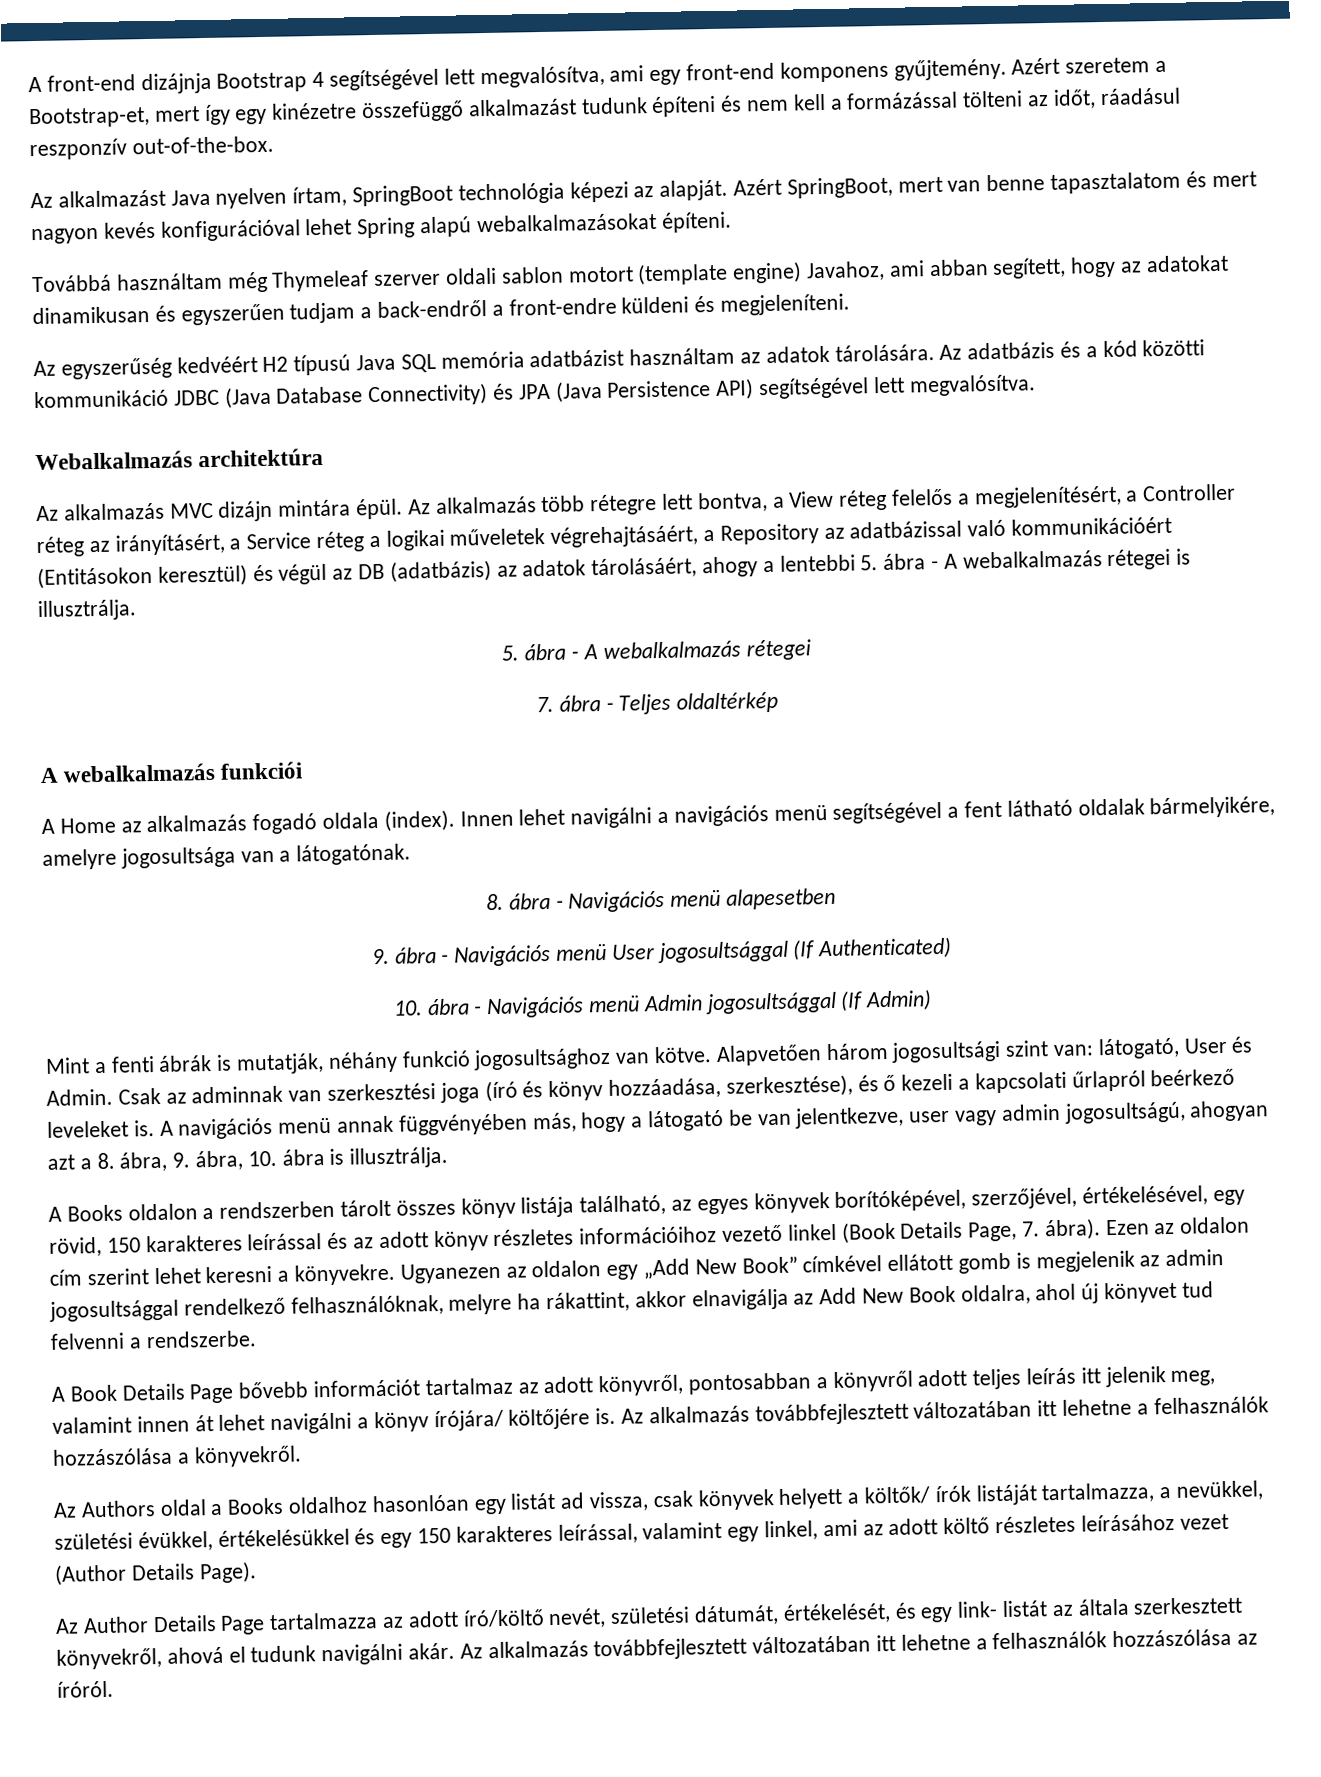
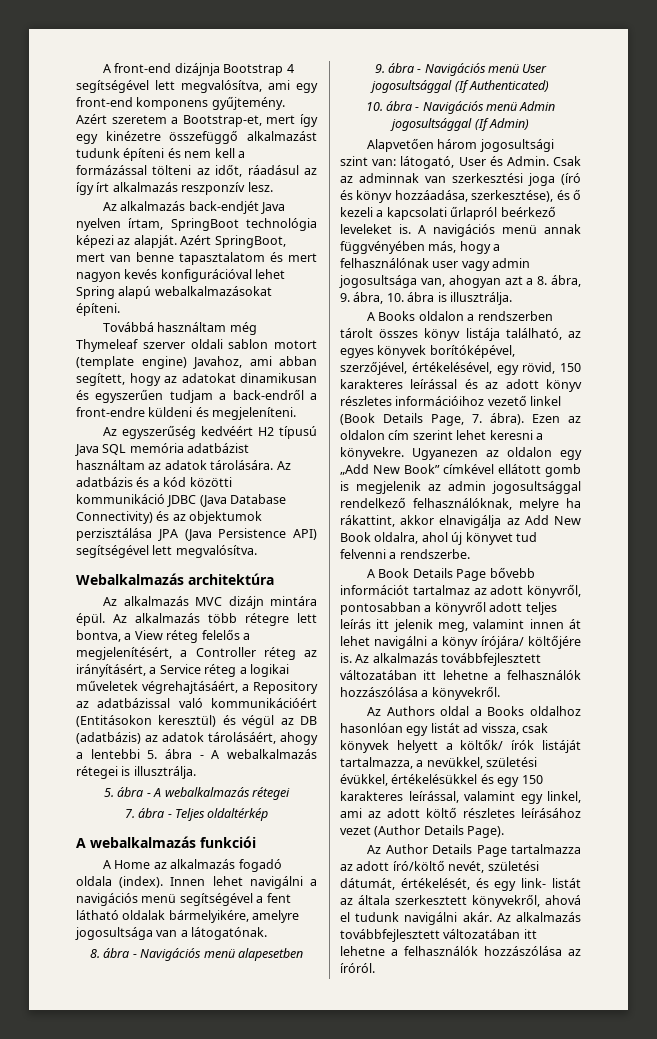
[29,135,274,161] [30,189,166,209] reszponzív out-of-the-box. // Az alkalmazást -> [304,168,317,175] [76,182,273,195] [103,201,259,214] az így írt alkalmazás reszponzív lesz. // Az alkalmazás back-endjét
(515, 391) none -> [172,511,263,524] [76,528,152,541] az objektumok perzisztálása
[45,1046,713,1075] Mint a fenti ábrák is mutatják, néhány funkció jogosultsághoz van kötve. -> (529, 124) none
[647,1106,905,1132] látogató be van jelentkezve, -> [340,258,429,268] felhasználónak
[1063,1101,1186,1124] jogosultságú, -> [339,275,445,288] jogosultsága van,

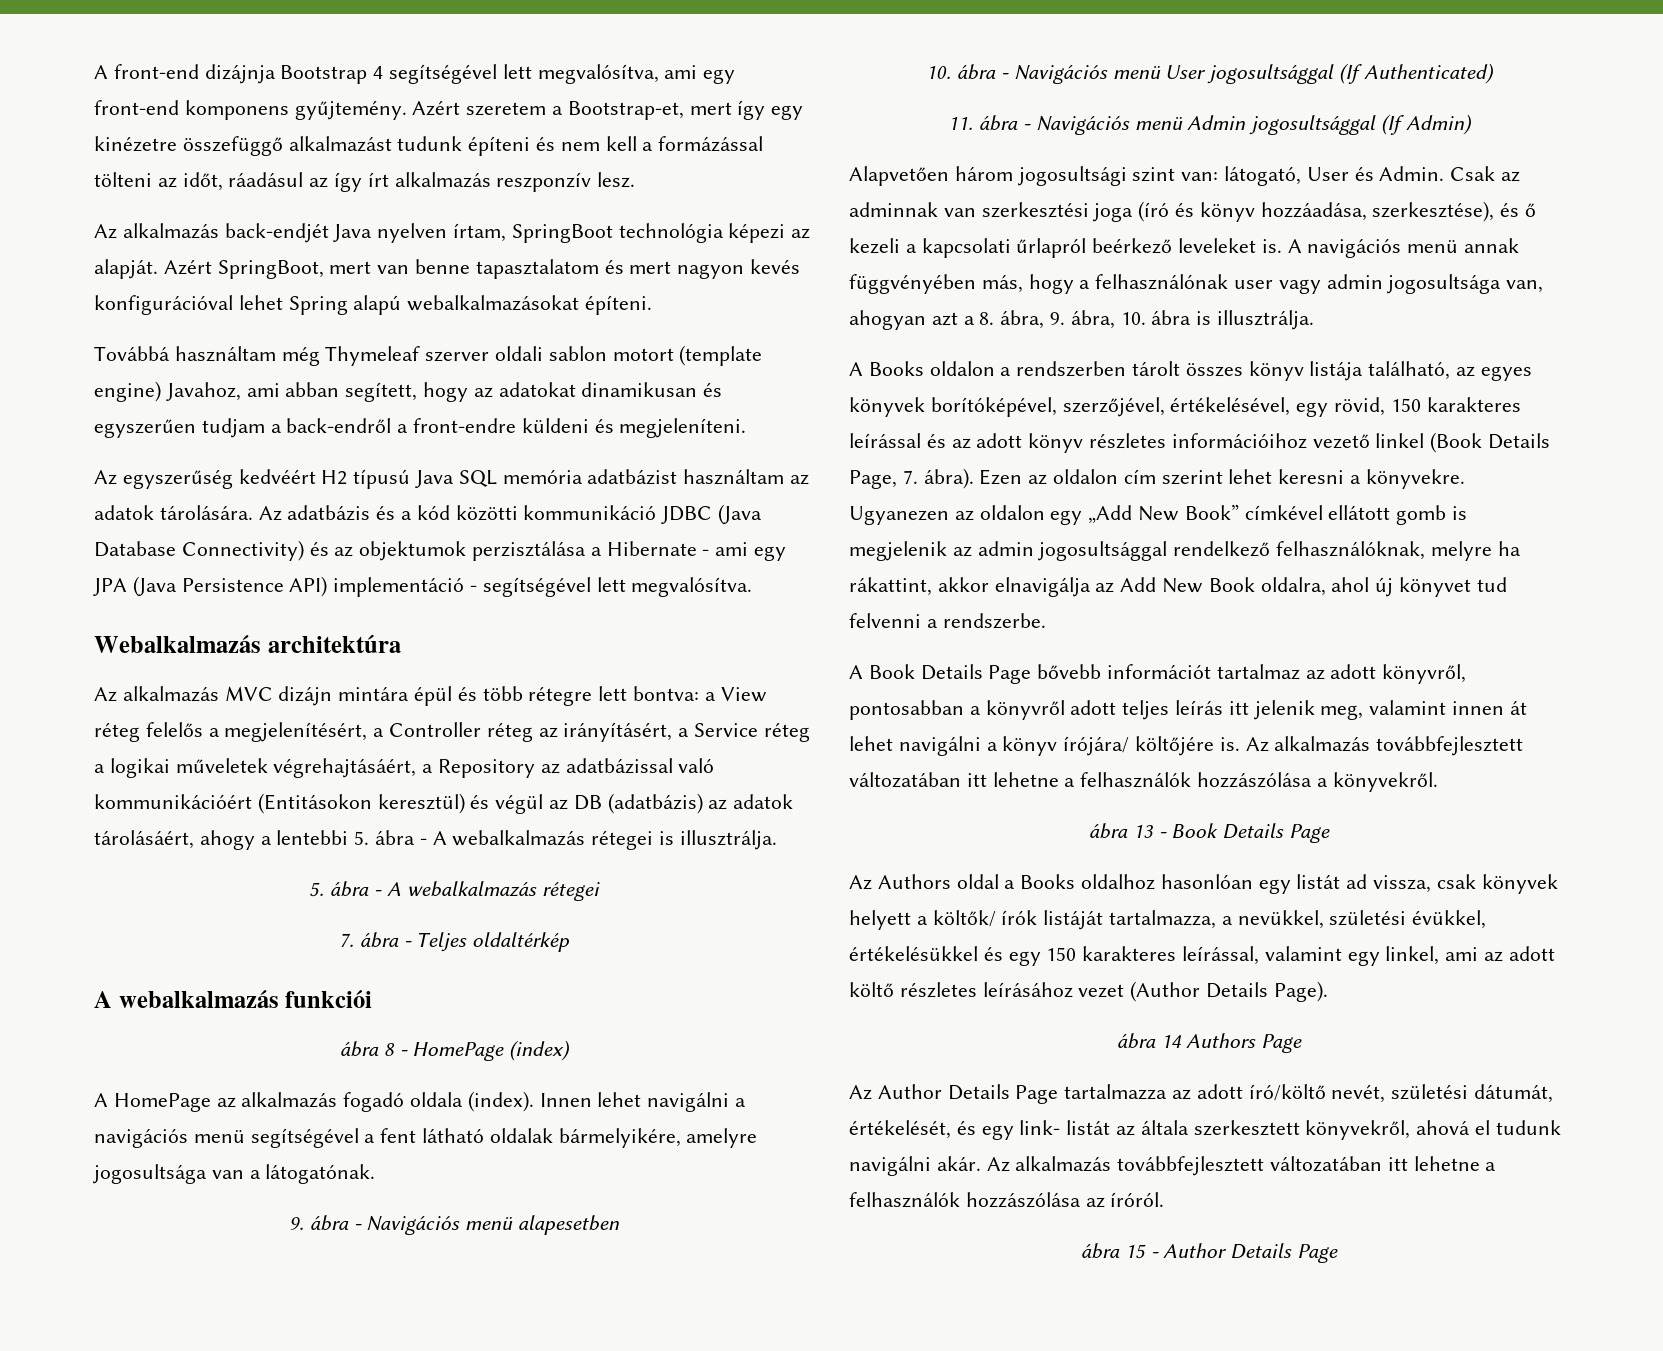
(152, 534) none -> [590,541,787,561] a Hibernate - ami egy
(317, 534) none -> [333,577,478,597] implementáció -
[76,613,200,626] épül. Az alkalmazás -> [414,686,477,706] épül és
[76,630,121,642] bontva, -> [633,686,700,701] bontva:
[103,860,151,869] // A Home -> [339,1040,571,1061] [94,1093,211,1112] // ábra 8 - HomePage (index) // A HomePage
[90,949,101,958] 8. -> [288,1217,304,1230] 9.
[374,64,385,73] 9. -> [926,65,952,79] 10.
[365,102,383,111] 10. -> [948,116,974,130] 11.
(500, 693) none -> [1088,823,1331,843] // ábra 13 - Book Details Page
(505, 832) none -> [1116,1033,1303,1053] // ábra 14 Authors Page
(375, 968) none -> [1080,1243,1339,1263] // ábra 15 - Author Details Page

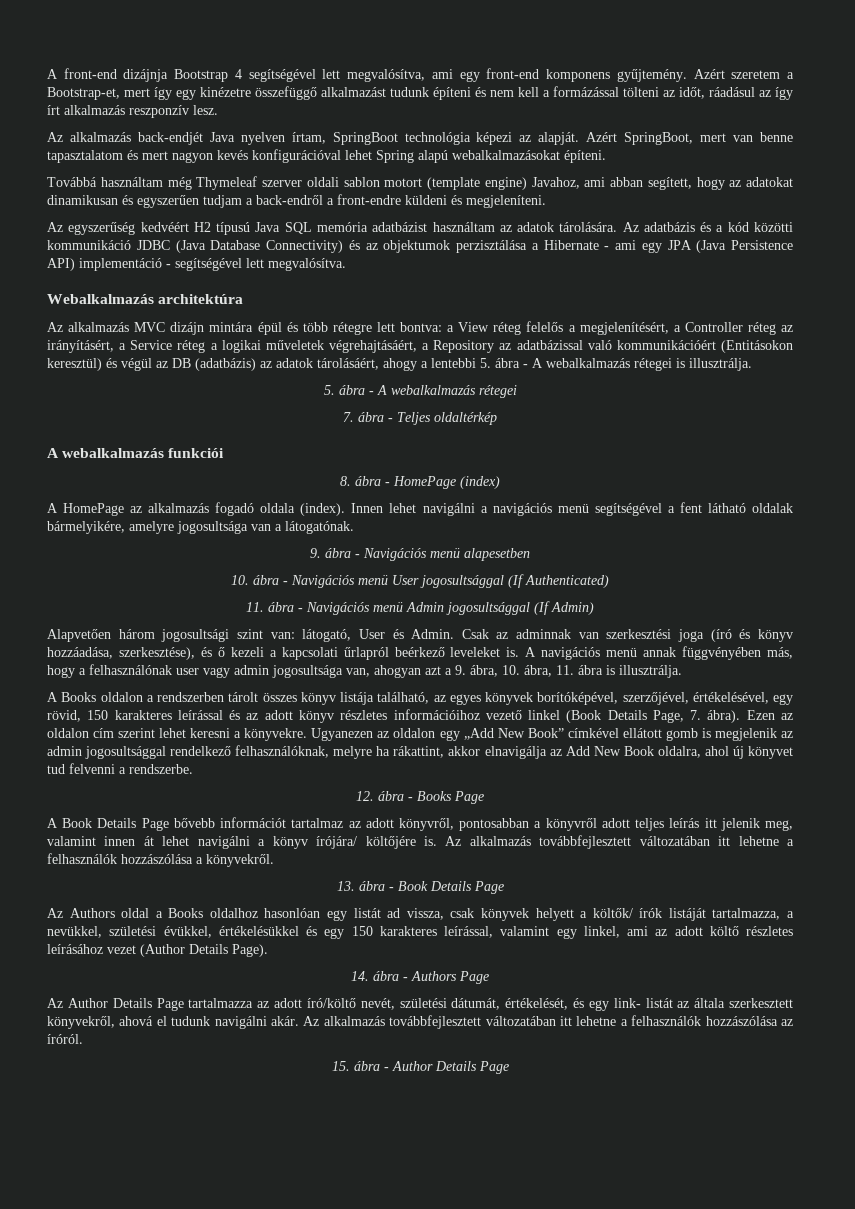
[339,1041,395,1057] ábra 8 -> [340,476,381,486] 8. ábra
[979,310,1045,329] 8. ábra, -> (452, 671) none
(1146, 318) none -> [524,665,574,677] ábra, 11.
(1046, 621) none -> [356,791,484,804] // 12. ábra - Books Page
[1088,823,1153,839] ábra 13 -> [336,881,385,891] 13. ábra
[1116,1033,1182,1049] ábra 14 -> [351,971,408,981] 14. ábra -
[1080,1243,1146,1259] ábra 15 -> [331,1061,380,1071] 15. ábra

